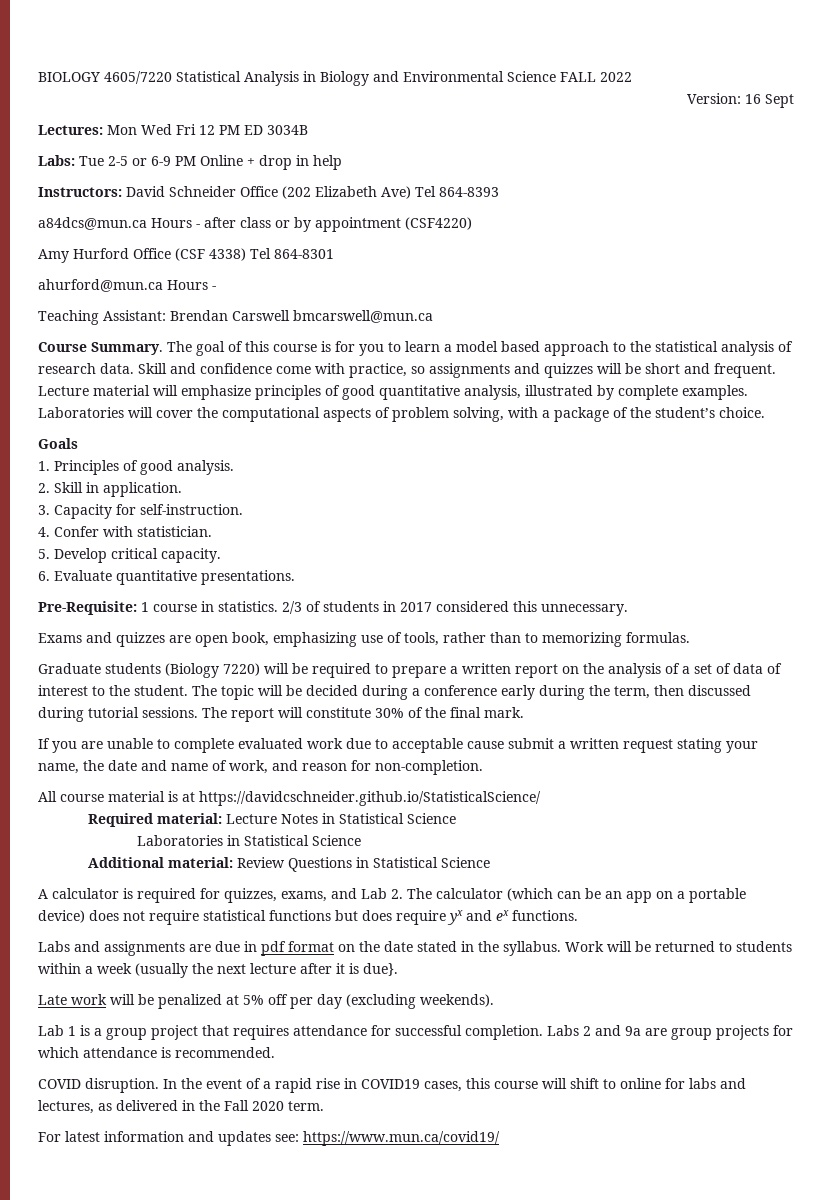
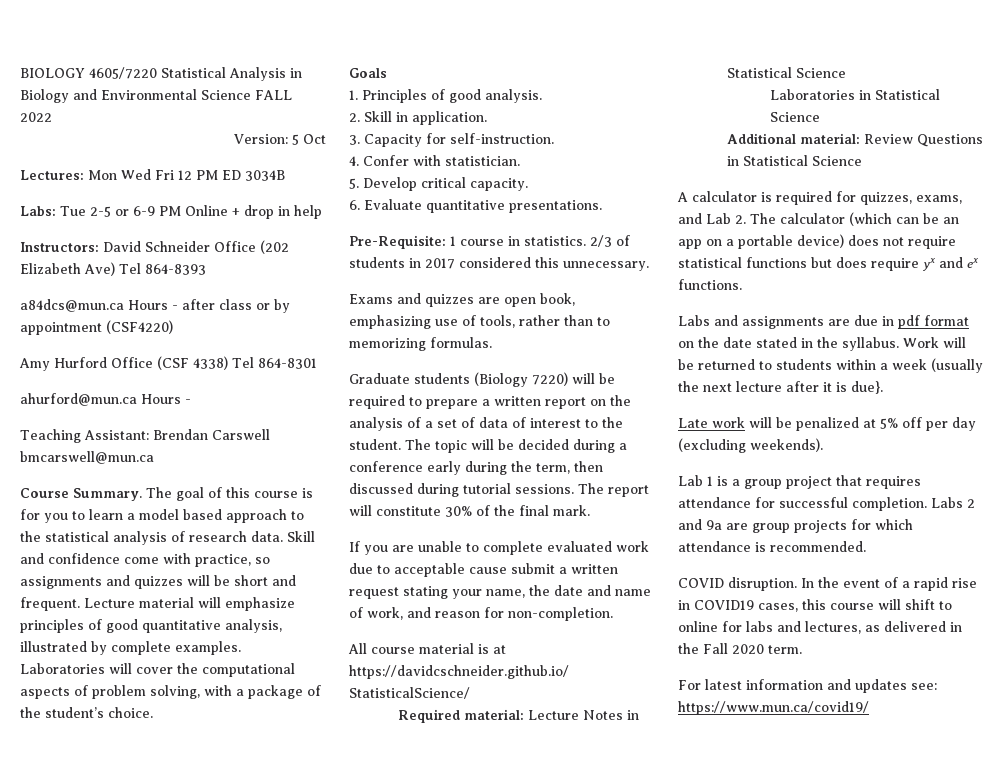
[745,94,794,108] 16 Sept -> [292,134,326,145] 5 Oct

